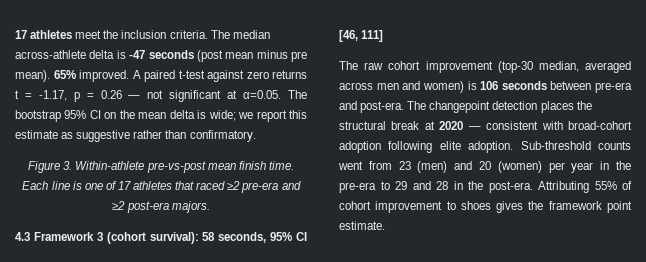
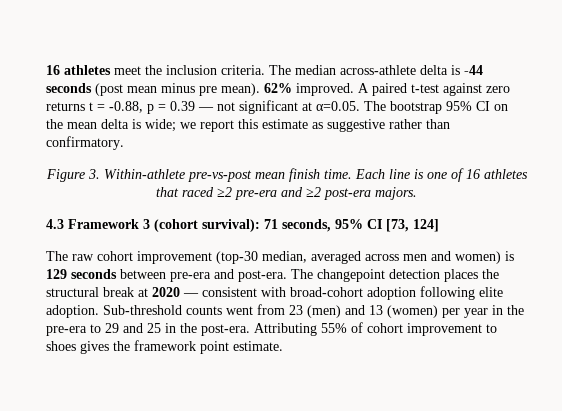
[15,30,27,39] 17 -> [46,65,60,75] 16
[129,50,146,59] -47 -> [464,65,483,75] -44
[53,70,76,79] 65% -> [264,83,292,93] 62%
[38,90,67,101] -1.17, -> [109,101,143,113] -0.88,
[100,90,122,99] 0.26 -> [170,101,195,111] 0.39
[117,181,131,190] 17 -> [465,169,480,179] 16
[202,232,216,241] 58 -> [264,219,278,229] 71
[339,30,384,42] [46, 111] -> [386,219,439,232] [73, 124]
[480,81,499,90] 106 -> [46,269,67,279] 129
[479,161,491,170] 20 -> [369,305,383,315] 13
[436,181,448,190] 28 -> [147,323,161,333] 25

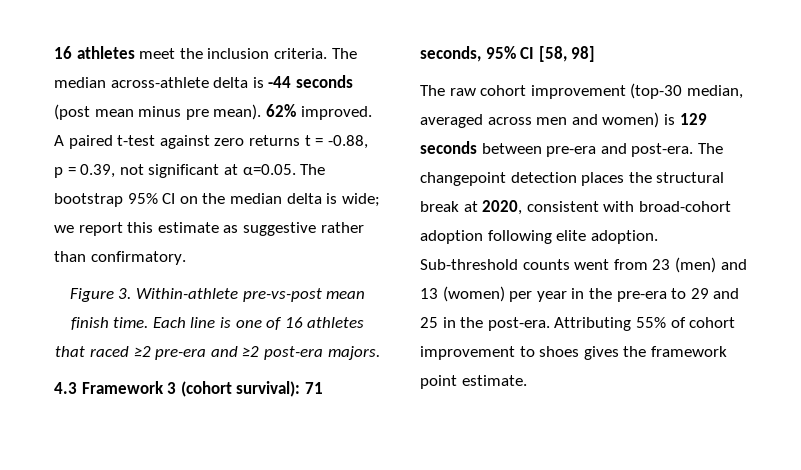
[170,101,214,111] 0.39 — -> [80,164,116,178] 0.39,
[67,122,97,129] mean -> [229,193,282,204] median
[386,219,439,232] [73, 124] -> [538,46,596,62] [58, 98]
[152,287,199,297] 2020 — -> [482,200,523,215] 2020,

